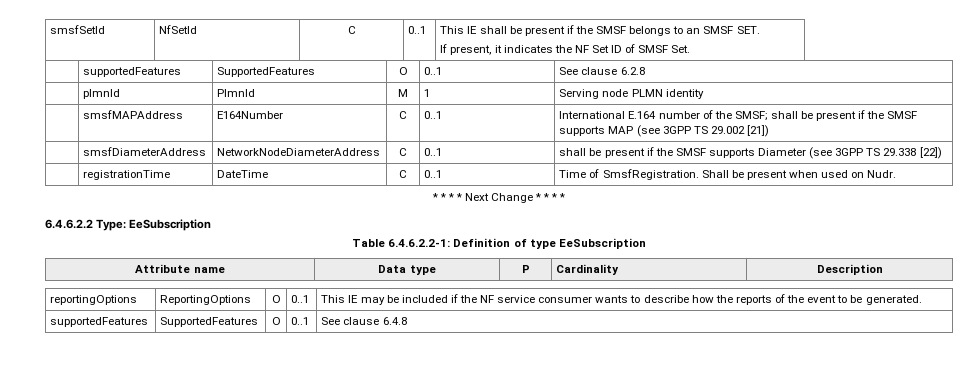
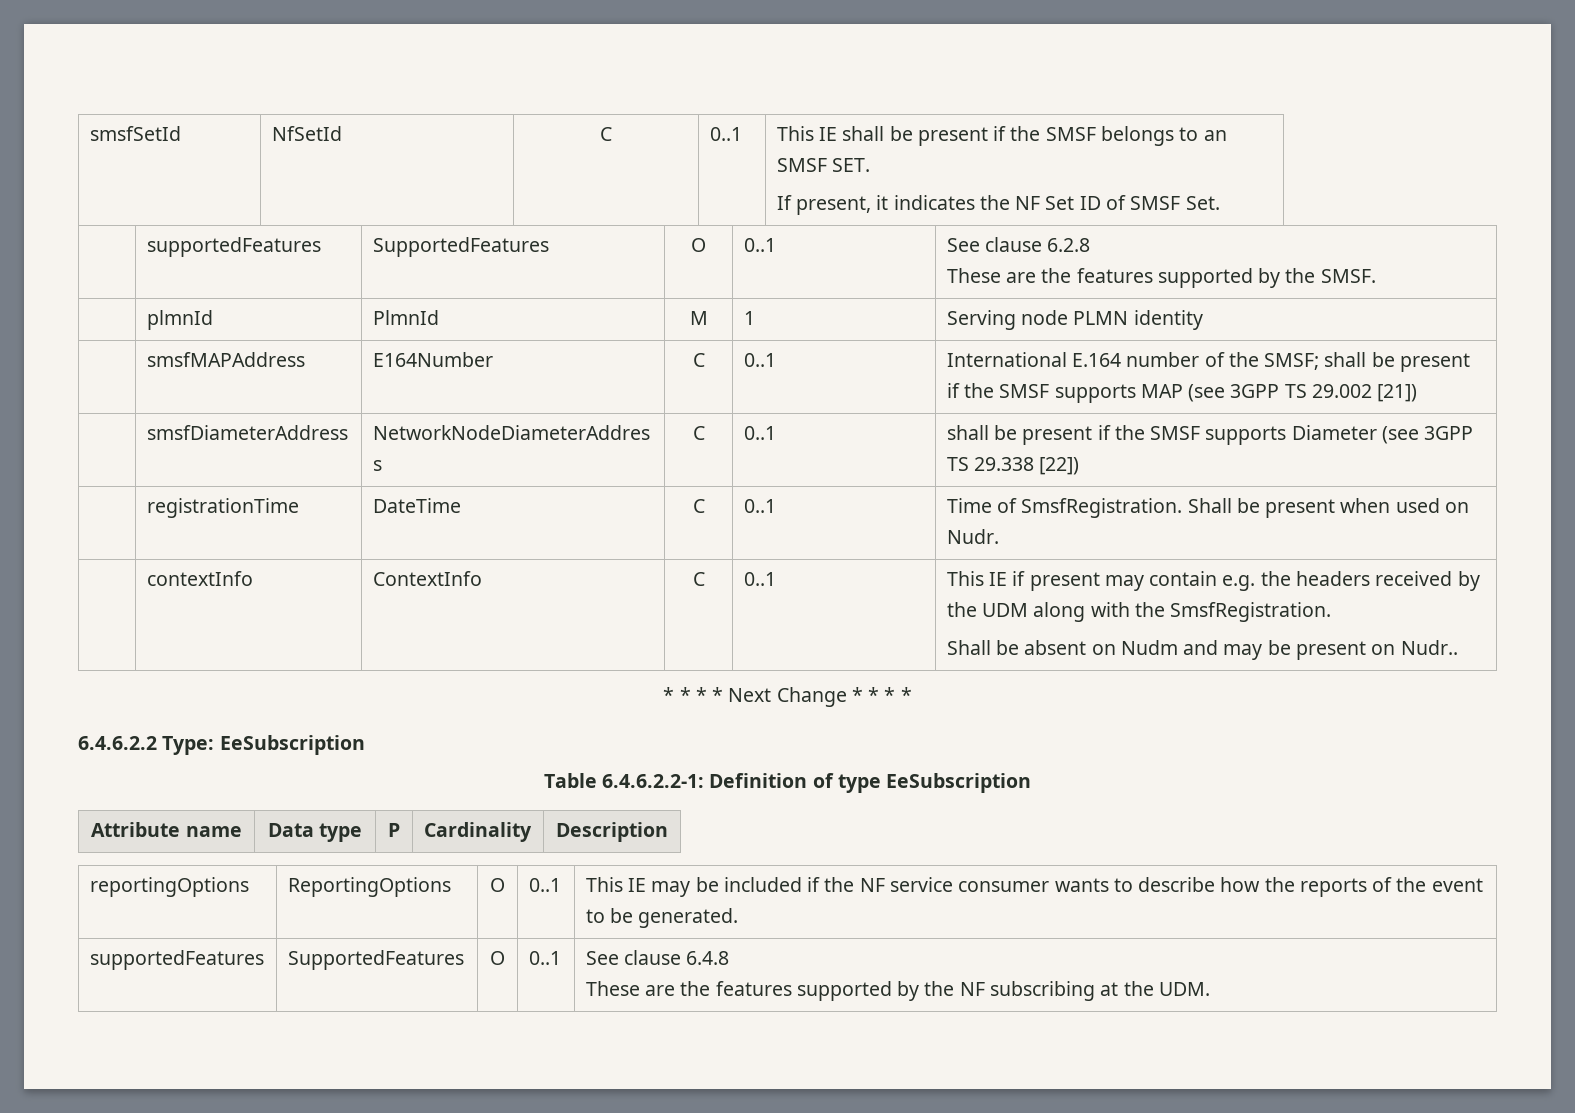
(645, 71) none -> [946,268,1376,288] // These are the features supported by the SMSF.
(897, 174) none -> [146,571,253,586] [372,571,482,586] [692,572,705,586] [743,572,776,586] [946,571,1480,591] [946,602,1332,622] [946,640,1458,660] // | contextInfo | ContextInfo | C | 0..1 | This IE if present may contain e.g. the headers received by the UDM along with the SmsfRegistration. // Shall be absent on Nudm and may be present on Nudr..
(407, 321) none -> [585,981,1210,1001] // These are the features supported by the NF subscribing at the UDM.

